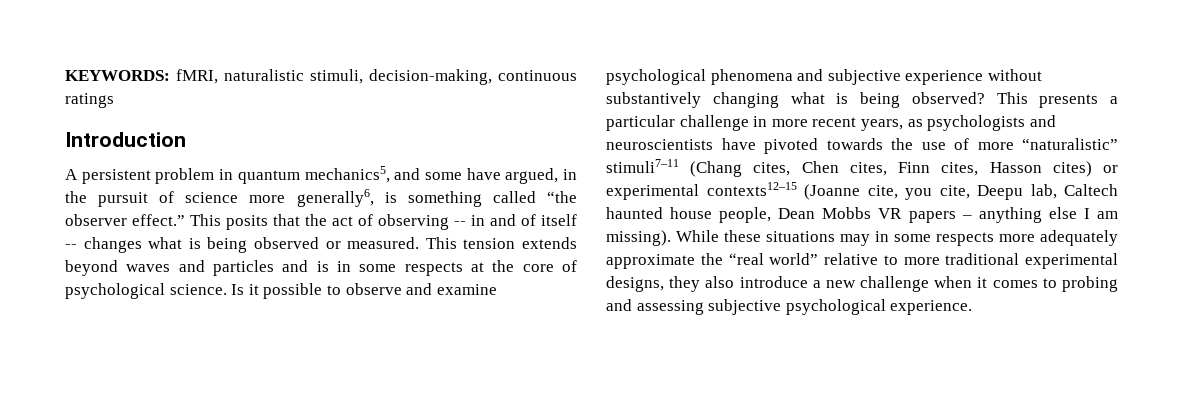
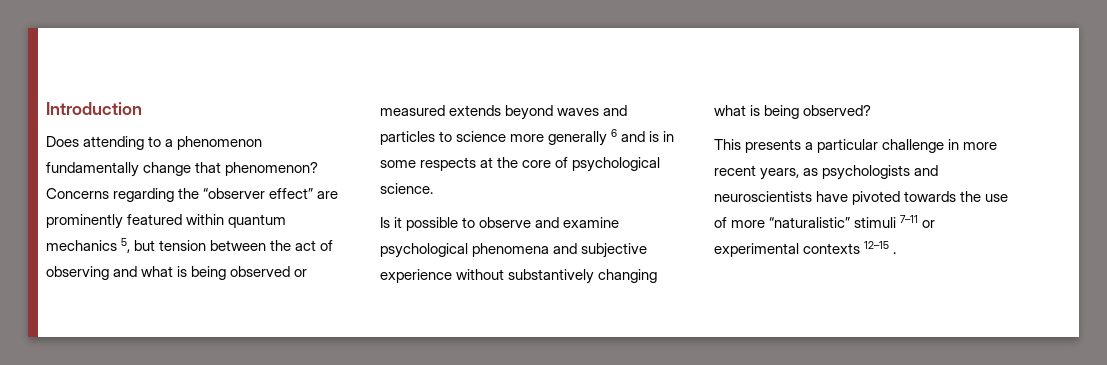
[65,69,577,85] [65,93,114,108] [65,132,186,147] [65,166,577,184] [65,189,577,207] [65,214,577,230] [65,237,142,253] KEYWORDS: fMRI, naturalistic stimuli, decision-making, continuous ratings // Introduction // A persistent problem in quantum mechanics5, and some have argued, in the pursuit of science more generally6, is something called “the observer effect.” This posits that the act of observing -- in and of itself -- changes -> [46,102,142,115] [46,136,263,150] [46,162,319,177] [46,188,339,202] [46,214,287,229] [46,238,334,253] [46,266,138,280] Introduction // Does attending to a phenomenon fundamentally change that phenomenon? Concerns regarding the “observer effect” are prominently featured within quantum mechanics 5, but tension between the act of observing and
[347,237,516,249] measured. This tension -> [380,105,445,116] measured
(274, 268) none -> [439,129,618,146] to science more generally 6
(227, 289) none -> (433, 188) //
(985, 98) none -> (872, 110) //
[606,159,1118,177] [606,182,1118,200] [606,207,1118,223] [606,230,1118,246] [606,253,1118,269] [606,276,1118,292] [606,299,973,315] stimuli7–11 (Chang cites, Chen cites, Finn cites, Hasson cites) or experimental contexts12–15 (Joanne cite, you cite, Deepu lab, Caltech haunted house people, Dean Mobbs VR papers – anything else I am missing). While these situations may in some respects more adequately approximate the “real world” relative to more traditional experimental designs, they also introduce a new challenge when it comes to probing and assessing subjective psychological experience. -> [854,215,936,228] [714,241,890,257] [893,252,897,254] stimuli 7–11 or experimental contexts 12–15 .

